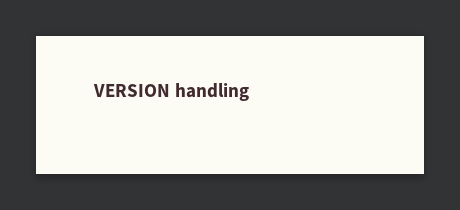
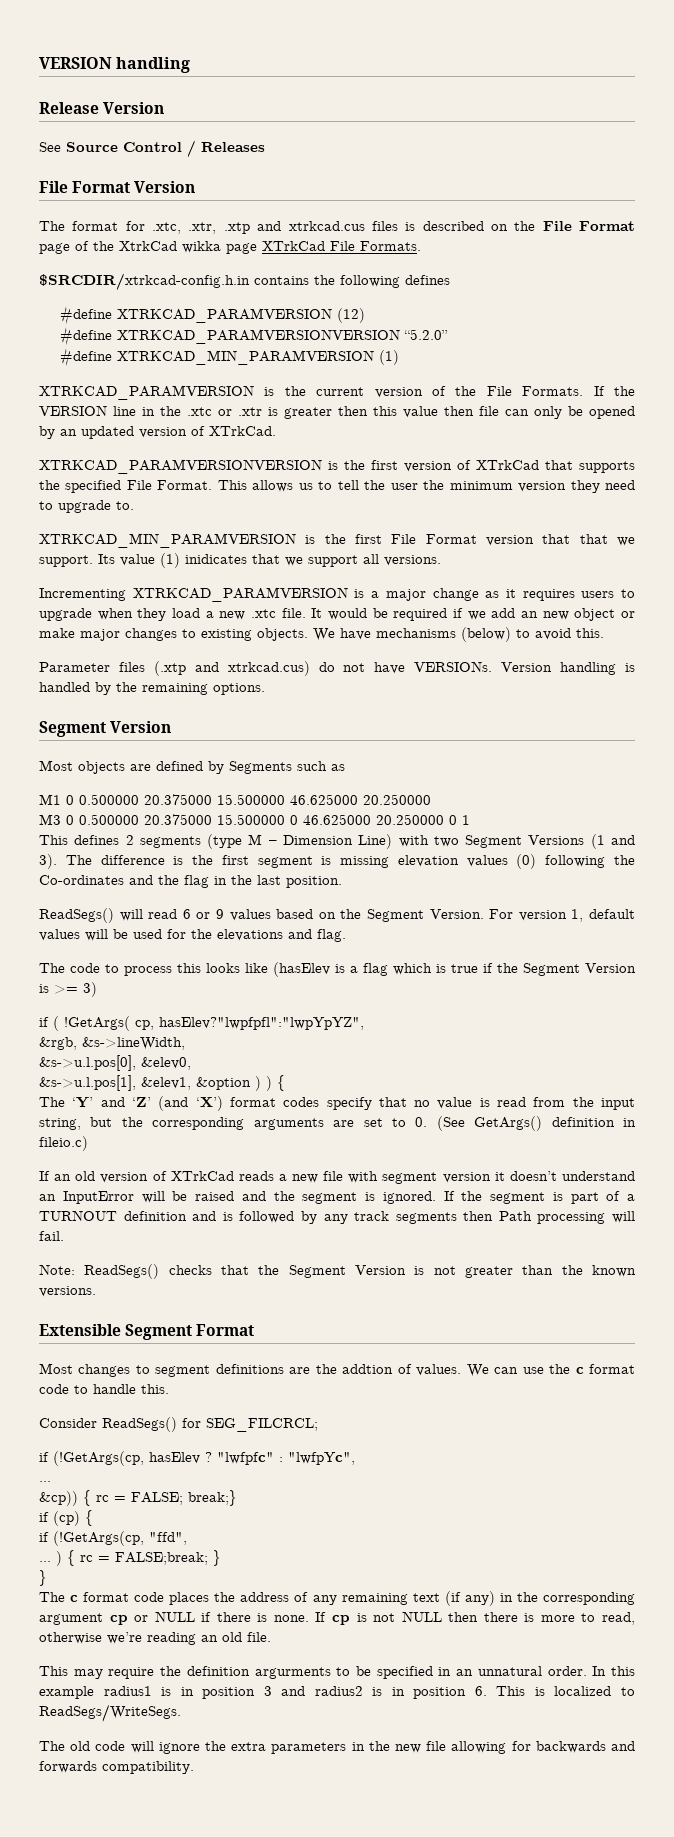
(250, 92) none -> [39,102,165,114] [39,140,265,157] [39,181,196,193] [39,221,635,234] [39,241,421,254] [39,273,450,290] [60,306,366,325] [60,327,449,346] [60,348,400,367] [39,385,635,400] [39,405,635,419] [39,426,276,439] [39,459,635,474] [39,480,635,493] [39,500,134,513] [39,533,635,548] [39,553,441,568] [39,587,635,602] [39,608,635,621] [39,627,604,642] [39,661,635,676] [39,682,265,695] [39,721,172,737] [39,760,345,774] [39,794,431,805] [39,814,470,825] [39,834,635,849] [39,854,635,869] [39,875,342,888] [39,908,636,923] [39,929,346,942] [39,962,636,977] [39,982,97,997] [39,1016,364,1031] [39,1037,185,1050] [39,1055,191,1071] [39,1075,285,1091] [39,1096,635,1111] [39,1116,636,1131] [39,1136,88,1151] [39,1171,635,1184] [39,1191,635,1204] [39,1210,635,1224] [39,1231,64,1241] [39,1264,636,1279] [39,1286,96,1297] [39,1324,255,1340] [39,1363,635,1377] [39,1384,169,1394] [39,1417,318,1432] [39,1451,355,1466] [39,1481,51,1482] [39,1490,237,1506] [39,1510,93,1526] [39,1531,187,1546] [39,1550,221,1566] [39,1570,47,1586] [39,1591,635,1606] [39,1611,635,1625] [39,1632,271,1645] [39,1666,635,1679] [39,1686,636,1699] [39,1704,181,1722] [39,1741,635,1754] [39,1761,194,1774] // Release Version // See Source Control / Releases // File Format Version // The format for .xtc, .xtr, .xtp and xtrkcad.cus files is described on the File Format page of the XtrkCad wikka page XTrkCad File Formats. // $SRCDIR/xtrkcad-config.h.in contains the following defines // #define XTRKCAD_PARAMVERSION (12) // #define XTRKCAD_PARAMVERSIONVERSION “5.2.0” // #define XTRKCAD_MIN_PARAMVERSION (1) // XTRKCAD_PARAMVERSION is the current version of the File Formats. If the VERSION line in the .xtc or .xtr is greater then this value then file can only be opened by an updated version of XTrkCad. // XTRKCAD_PARAMVERSIONVERSION is the first version of XTrkCad that supports the specified File Format. This allows us to tell the user the minimum version they need to upgrade to. // XTRKCAD_MIN_PARAMVERSION is the first File Format version that that we support. Its value (1) inidicates that we support all versions. // Incrementing XTRKCAD_PARAMVERSION is a major change as it requires users to upgrade when they load a new .xtc file. It would be required if we add an new object or make major changes to existing objects. We have mechanisms (below) to avoid this. // Parameter files (.xtp and xtrkcad.cus) do not have VERSIONs. Version handling is handled by the remaining options. // Segment Version // Most objects are defined by Segments such as // M1 0 0.500000 20.375000 15.500000 46.625000 20.250000 // M3 0 0.500000 20.375000 15.500000 0 46.625000 20.250000 0 1 // This defines 2 segments (type M – Dimension Line) with two Segment Versions (1 and 3). The difference is the first segment is missing elevation values (0) following the Co-ordinates and the flag in the last position. // ReadSegs() will read 6 or 9 values based on the Segment Version. For version 1, default values will be used for the elevations and flag. // The code to process this looks like (hasElev is a flag which is true if the Segment Version is >= 3) // if ( !GetArgs( cp, hasElev?"lwpfpfl":"lwpYpYZ", // &rgb, &s->lineWidth, // &s->u.l.pos[0], &elev0, // &s->u.l.pos[1], &elev1, &option ) ) { // The ‘Y’ and ‘Z’ (and ‘X’) format codes specify that no value is read from the input string, but the corresponding arguments are set to 0. (See GetArgs() definition in fileio.c) // If an old version of XTrkCad reads a new file with segment version it doesn’t understand an InputError will be raised and the segment is ignored. If the segment is part of a TURNOUT definition and is followed by any track segments then Path processing will fail. // Note: ReadSegs() checks that the Segment Version is not greater than the known versions. // Extensible Segment Format // Most changes to segment definitions are the addtion of values. We can use the c format code to handle this. // Consider ReadSegs() for SEG_FILCRCL; // if (!GetArgs(cp, hasElev ? "lwfpfc" : "lwfpYc", // ... // &cp)) { rc = FALSE; break;} // if (cp) { // if (!GetArgs(cp, "ffd", // ... ) { rc = FALSE;break; } // } // The c format code places the address of any remaining text (if any) in the corresponding argument cp or NULL if there is none. If cp is not NULL then there is more to read, otherwise we’re reading an old file. // This may require the definition argurments to be specified in an unnatural order. In this example radius1 is in position 3 and radius2 is in position 6. This is localized to ReadSegs/WriteSegs. // The old code will ignore the extra parameters in the new file allowing for backwards and forwards compatibility.

